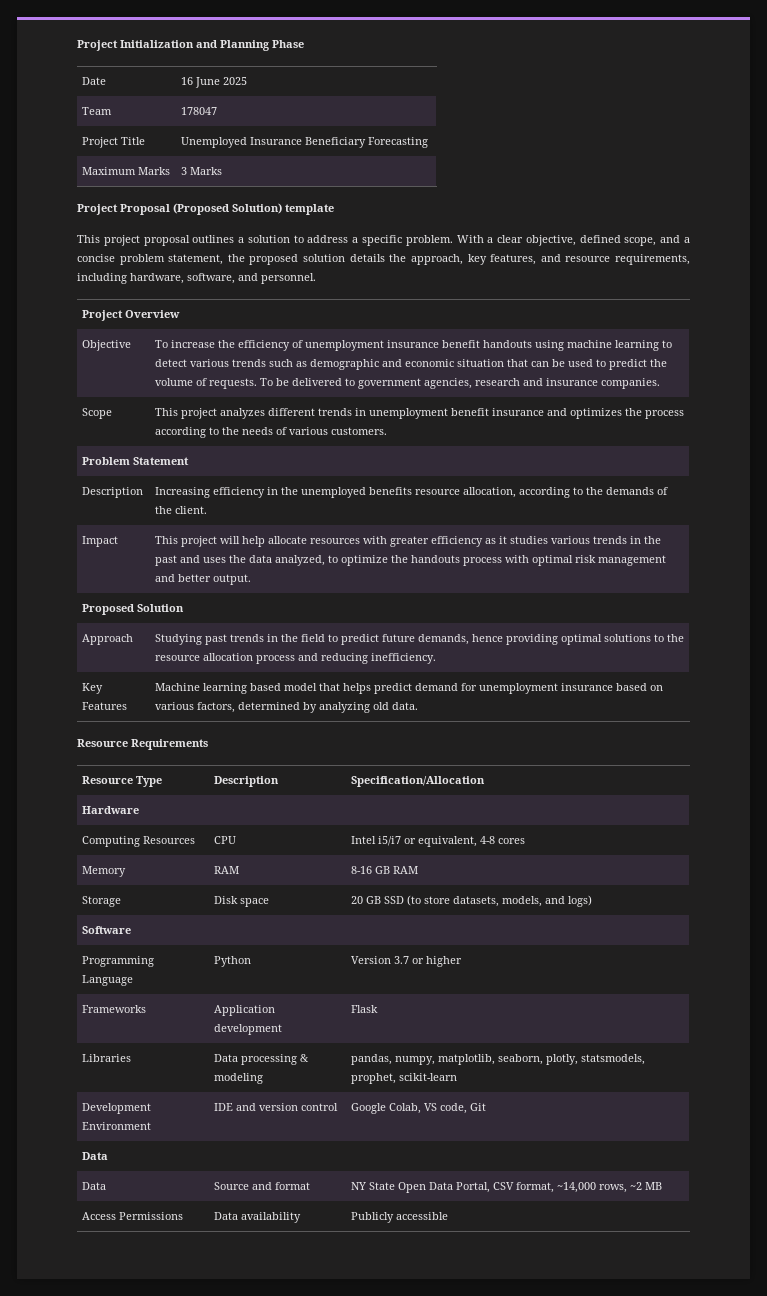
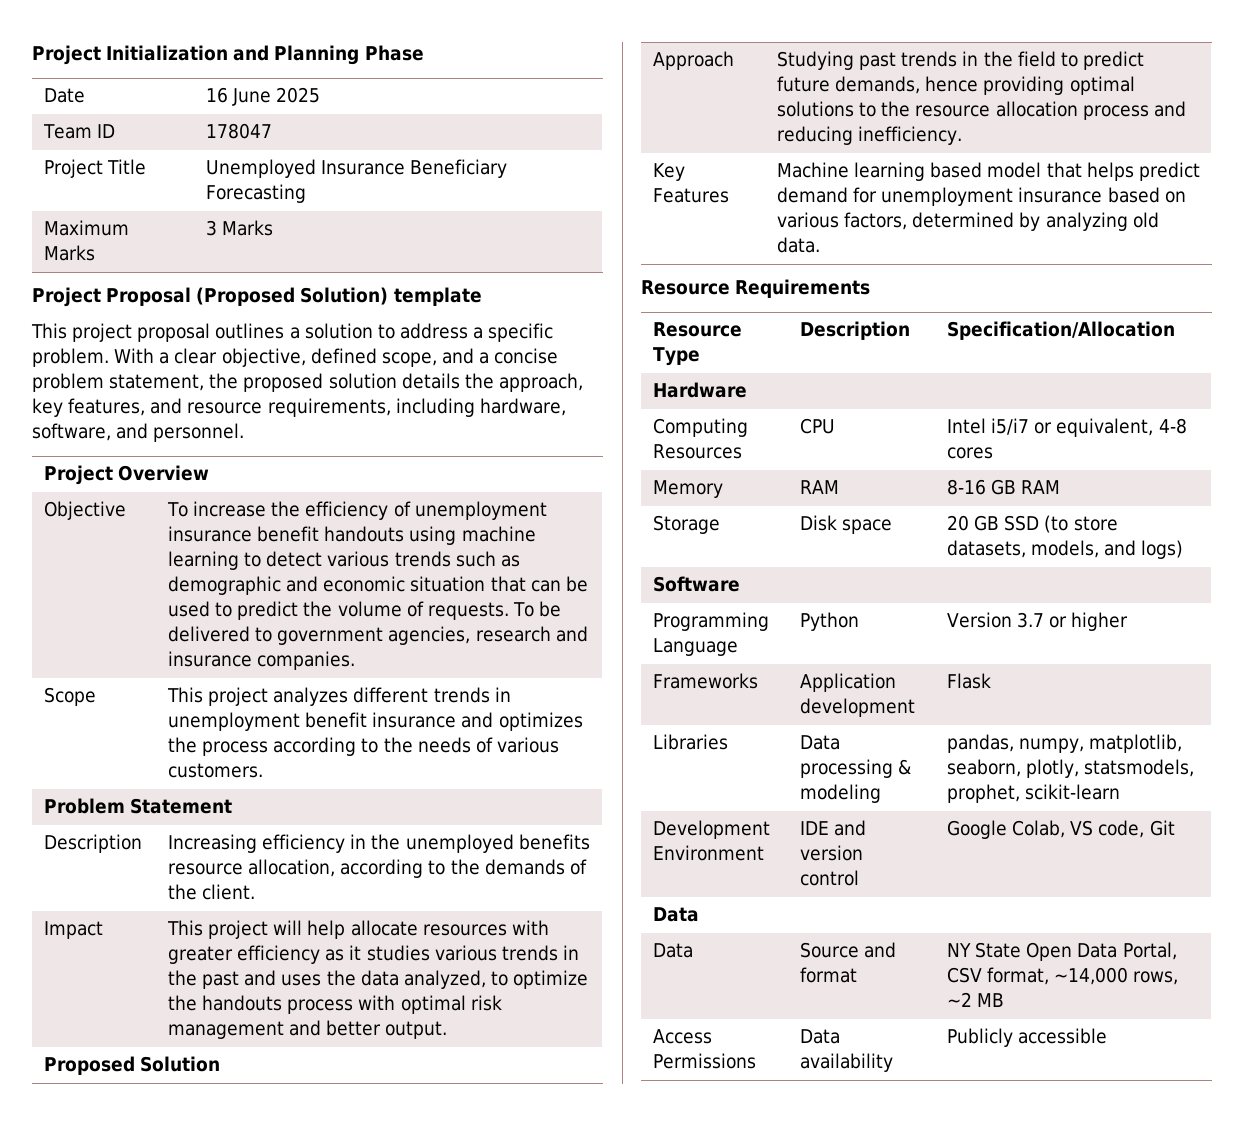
(112, 111) none -> [97,124,116,138] ID

